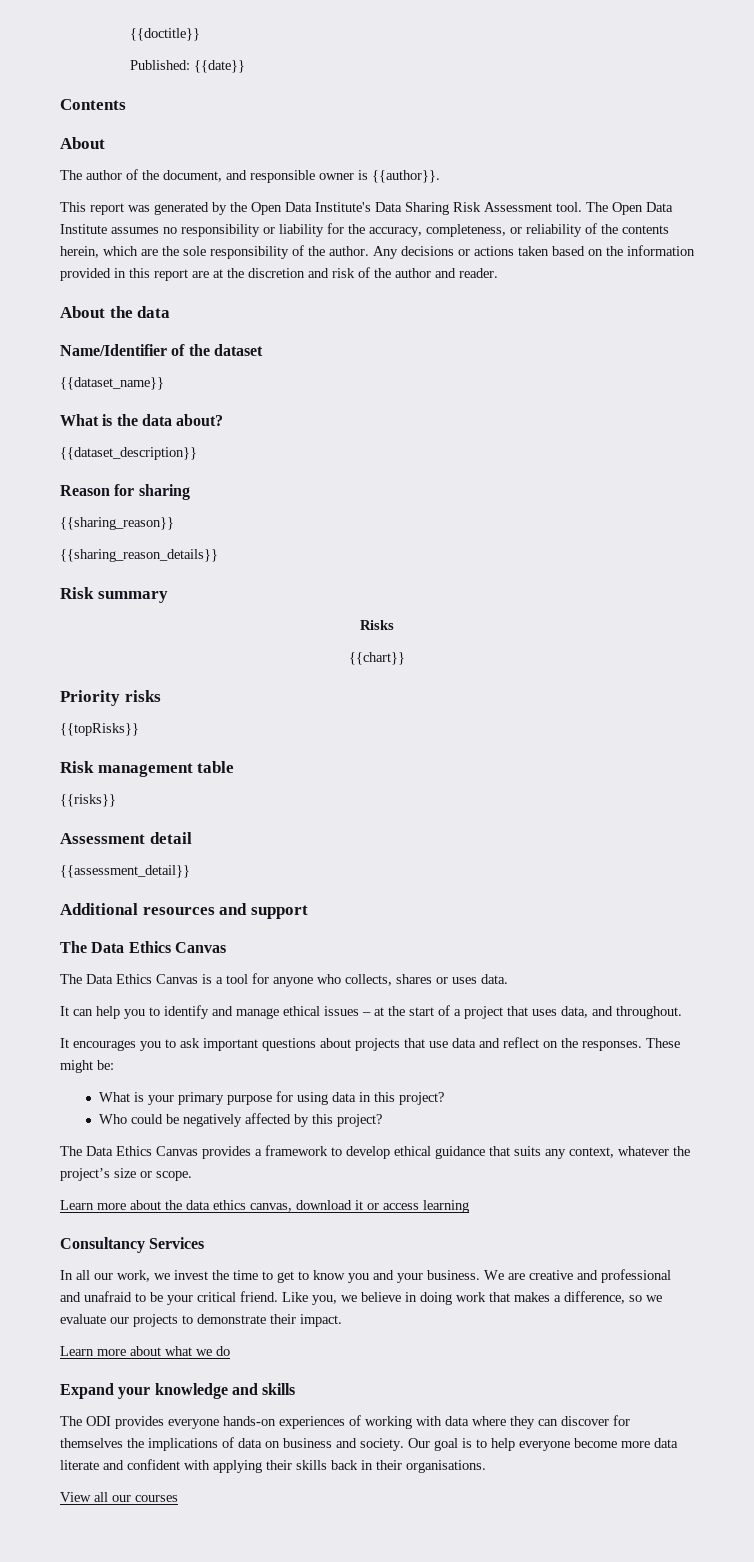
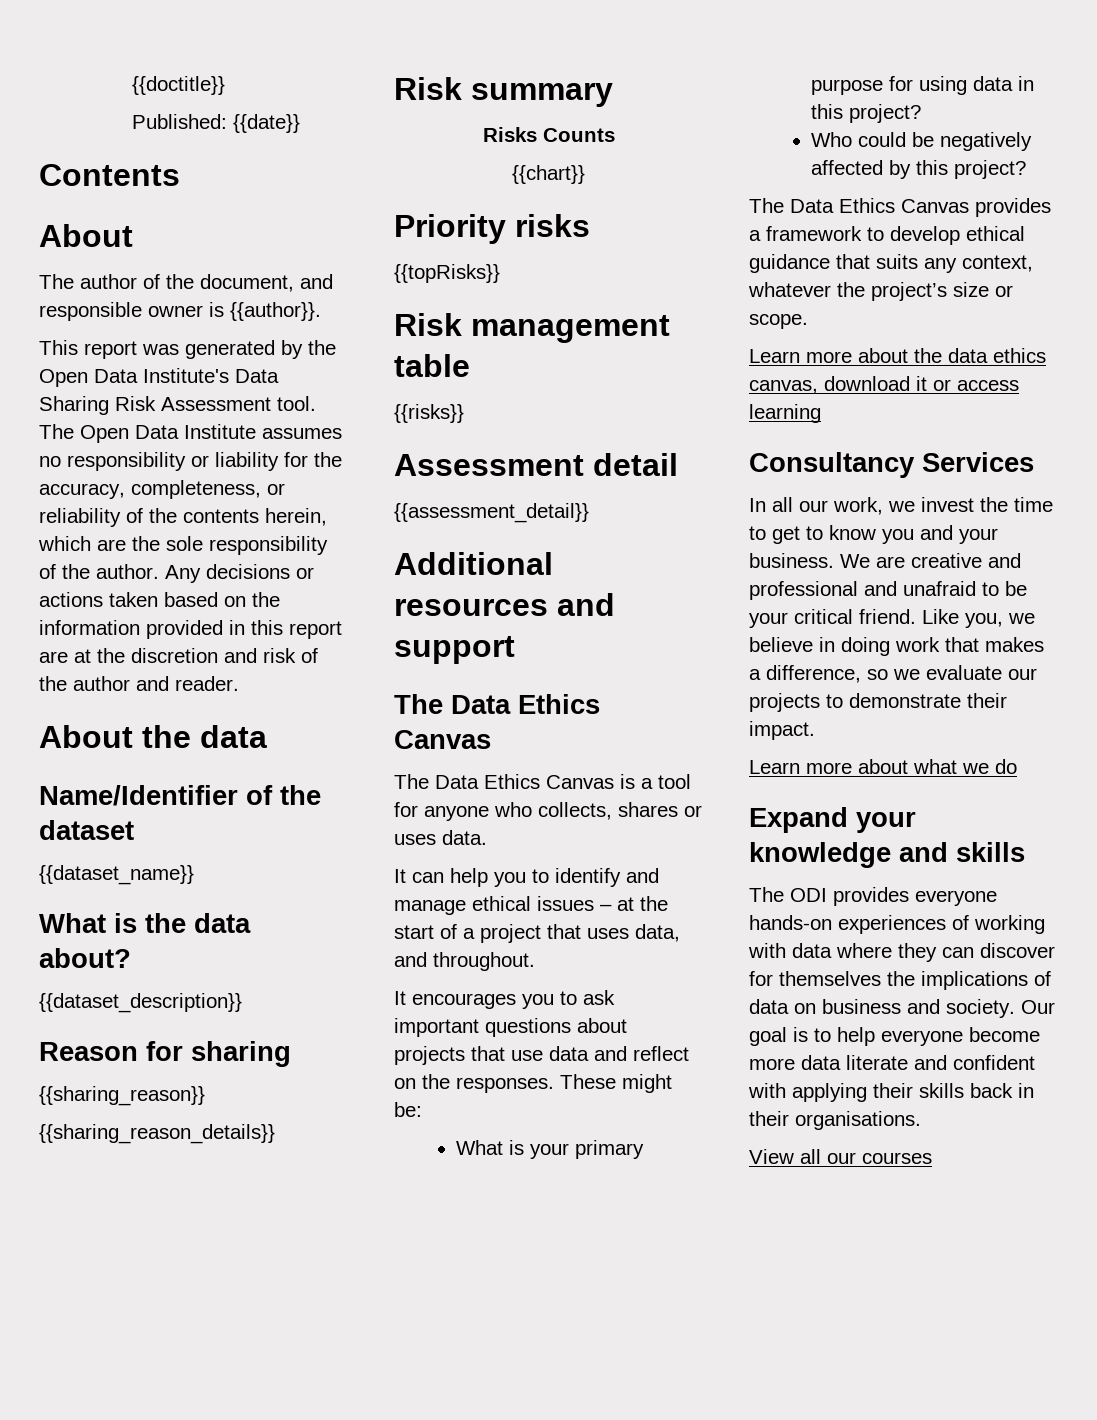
(394, 625) none -> [542,128,615,142] Counts

